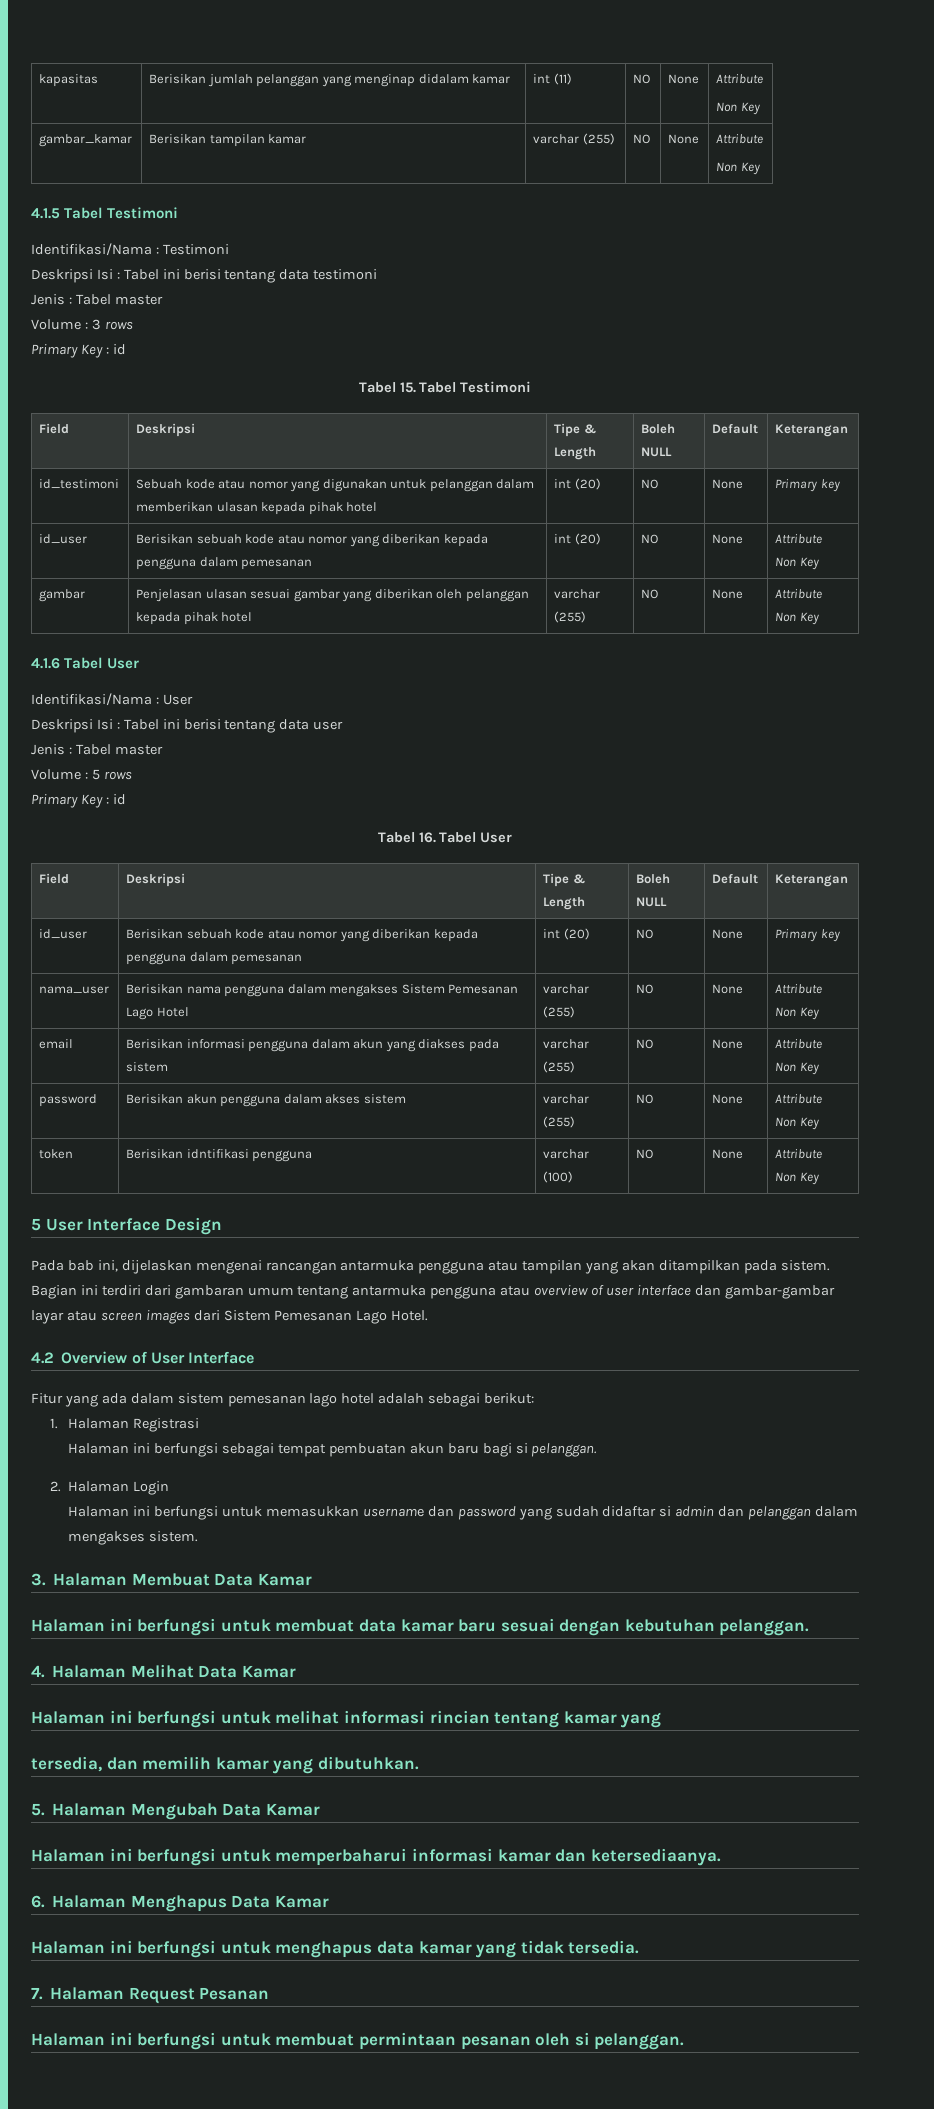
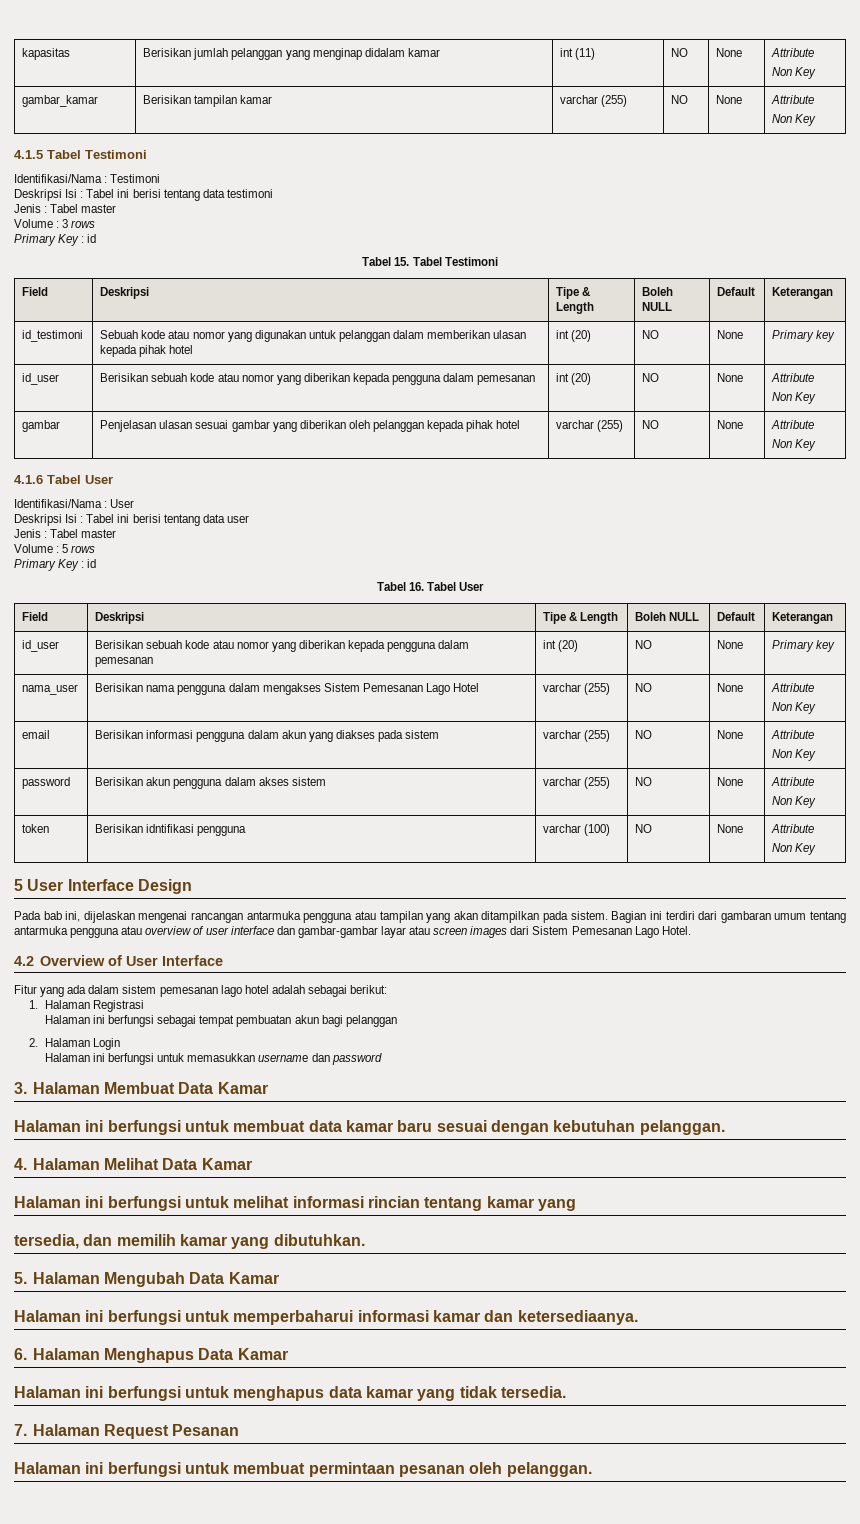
[447,1443,598,1457] baru bagi si pelanggan. -> [321,1015,397,1027] bagi pelanggan
[518,1506,859,1520] [68,1531,199,1545] yang sudah didaftar si admin dan pelanggan dalam mengakses sistem. -> (382, 1059) none
[574,2032,590,2046] si -> (503, 1468) none

